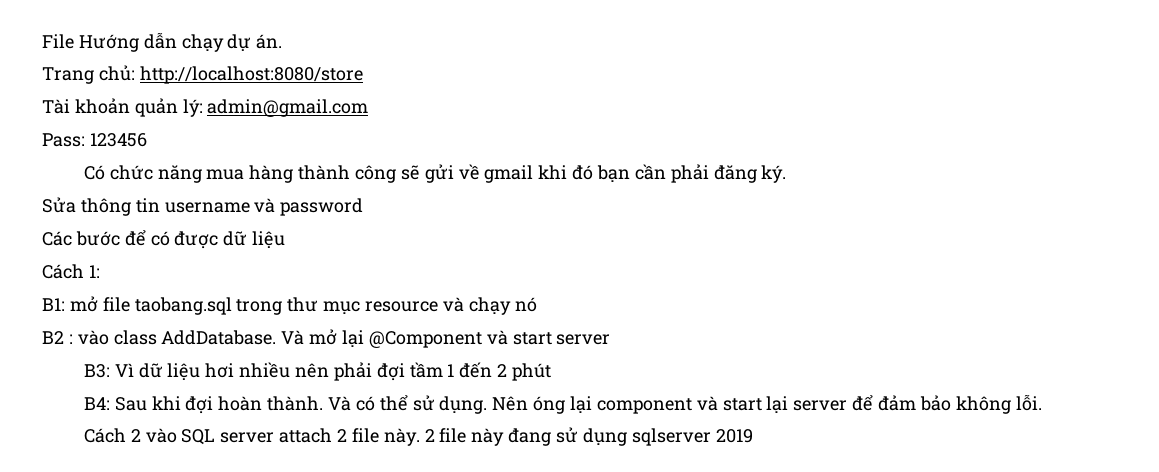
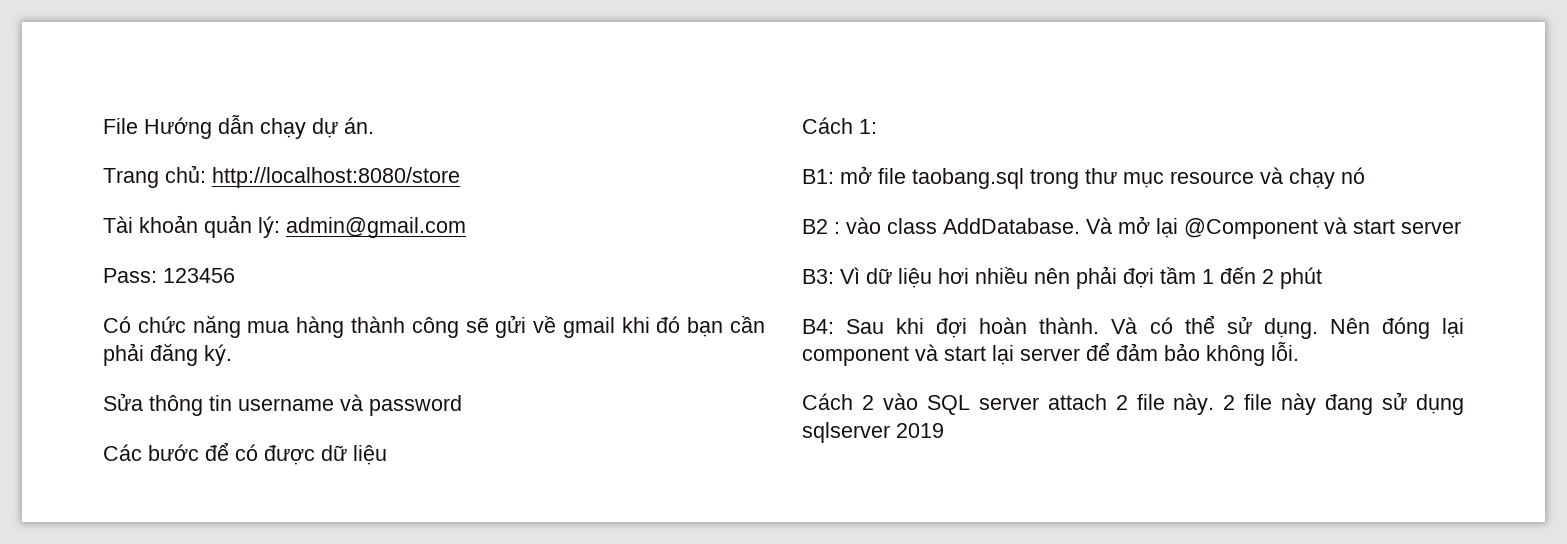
[533,396,566,414] óng -> [1381,317,1430,339] đóng

